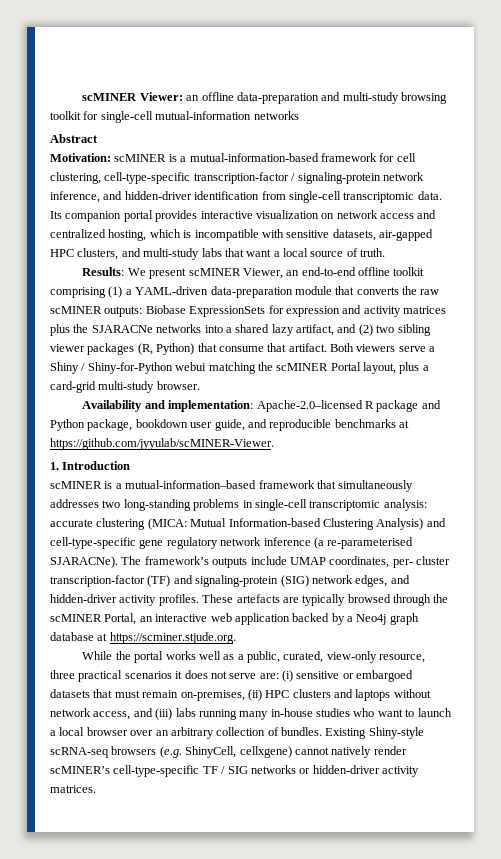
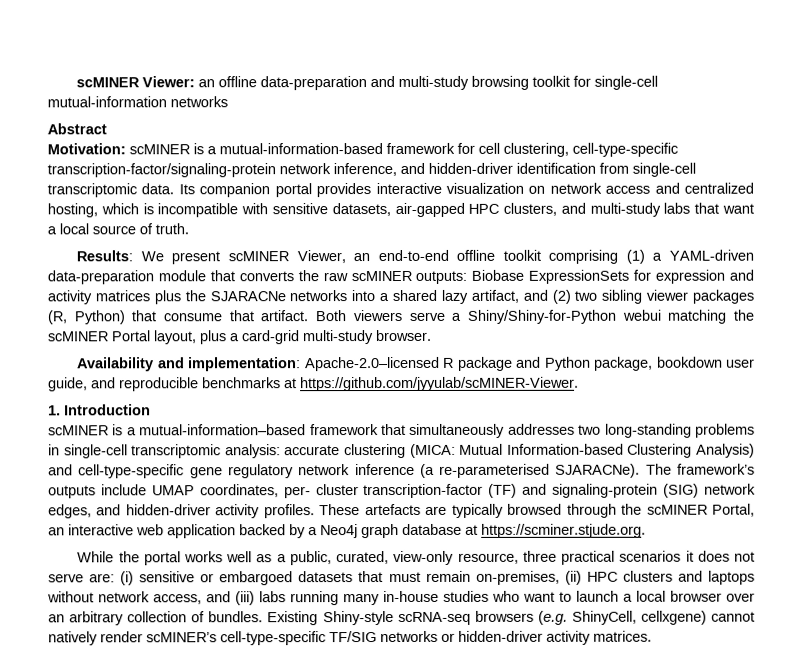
[193,172,381,184] transcription-factor / signaling-protein -> [47,163,276,178] transcription-factor/signaling-protein
[50,362,173,374] Shiny / Shiny-for-Python -> [466,309,616,324] Shiny/Shiny-for-Python
[202,766,248,774] TF / SIG -> [329,631,377,643] TF/SIG

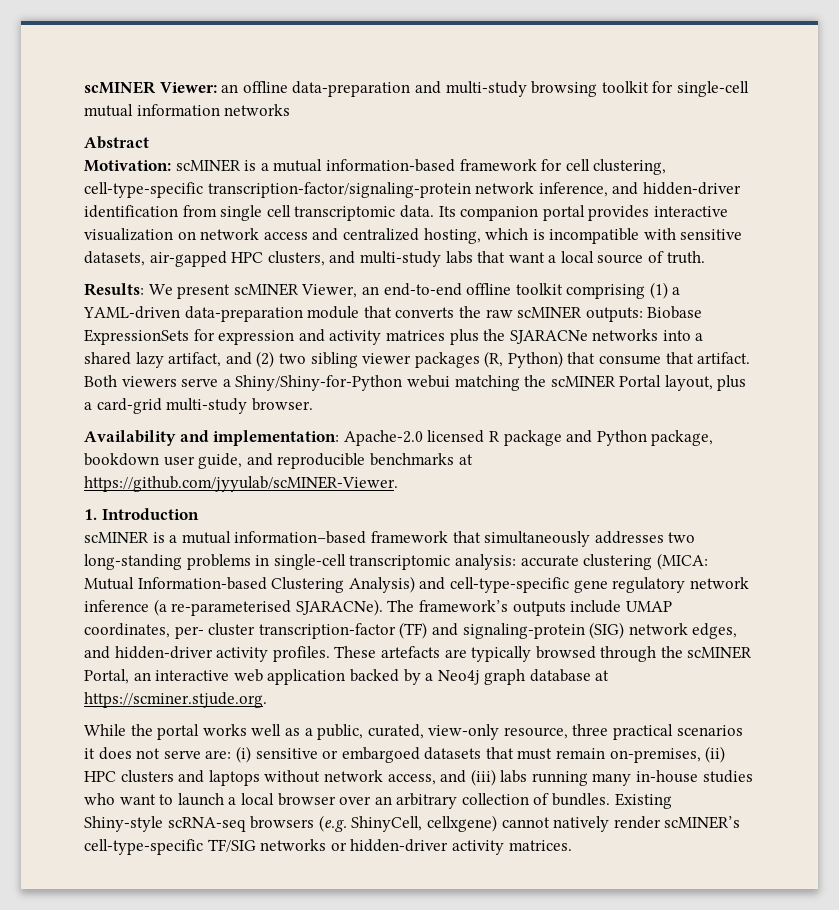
[47,96,167,108] mutual-information -> [84,104,220,117] mutual information
[219,143,383,155] mutual-information-based -> [273,159,455,172] mutual information-based
[632,162,696,177] single-cell -> [220,205,291,221] single cell
[304,356,440,372] Apache-2.0–licensed -> [343,430,485,446] Apache-2.0 licensed
[139,424,307,436] mutual-information–based -> [181,531,367,544] mutual information–based

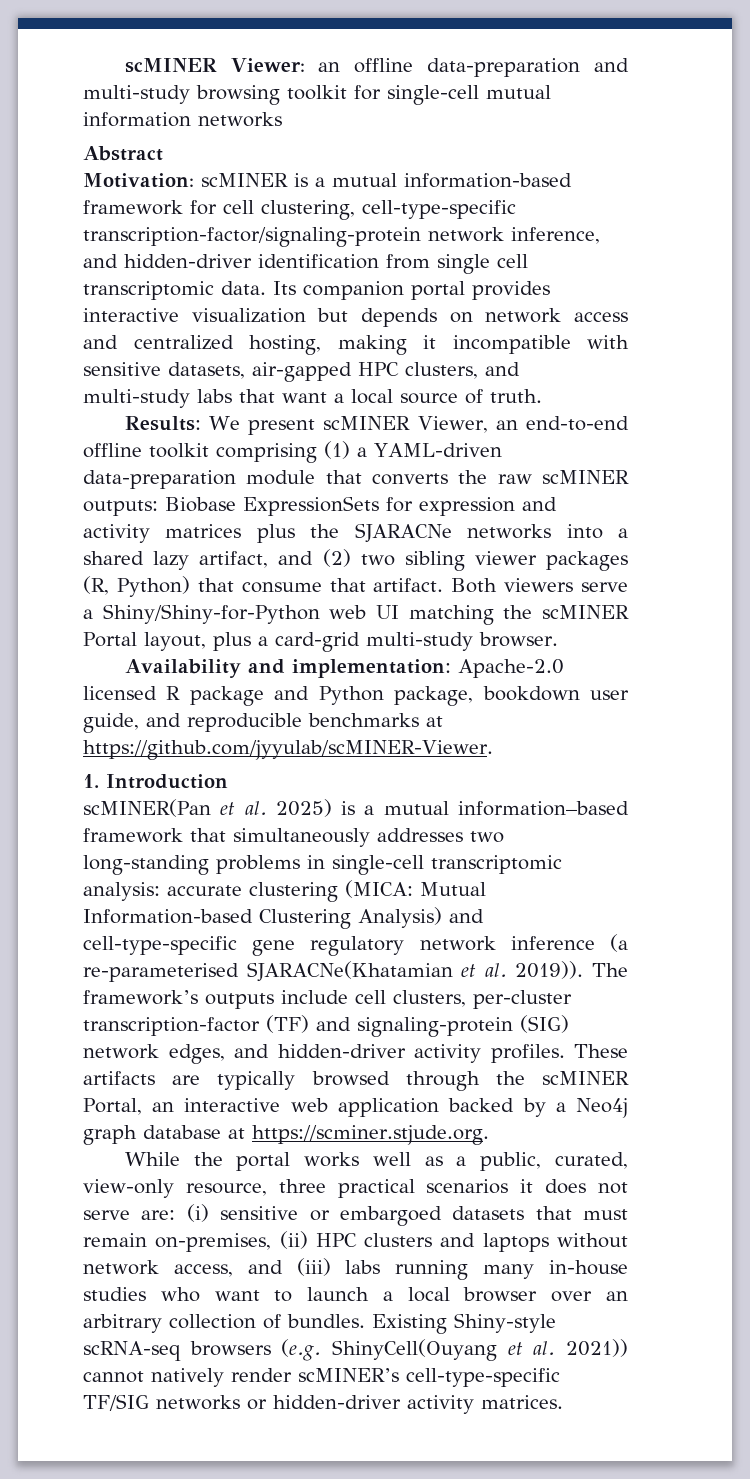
(173, 234) none -> [317,308,438,327] but depends
[485,228,545,240] which is -> [337,335,436,355] making it
[406,375,450,388] webui -> [329,605,399,619] web UI
[84,531,149,544] scMINER -> [83,799,332,817] scMINER(Pan et al. 2025)
[295,599,672,616] [84,623,256,639] SJARACNe). The framework’s outputs include UMAP coordinates, per- cluster -> [246,961,629,982] [83,990,572,1009] SJARACNe(Khatamian et al. 2019)). The framework’s outputs include cell clusters, per-cluster
[380,646,440,658] artefacts -> [83,1071,155,1085] artifacts
[351,815,497,832] ShinyCell, cellxgene) -> [332,1339,628,1361] ShinyCell(Ouyang et al. 2021))

